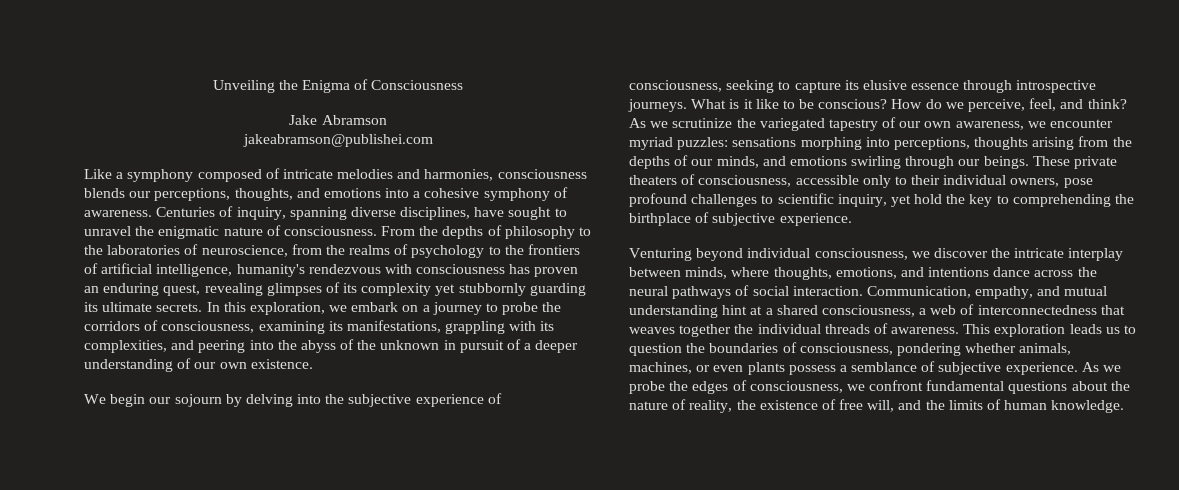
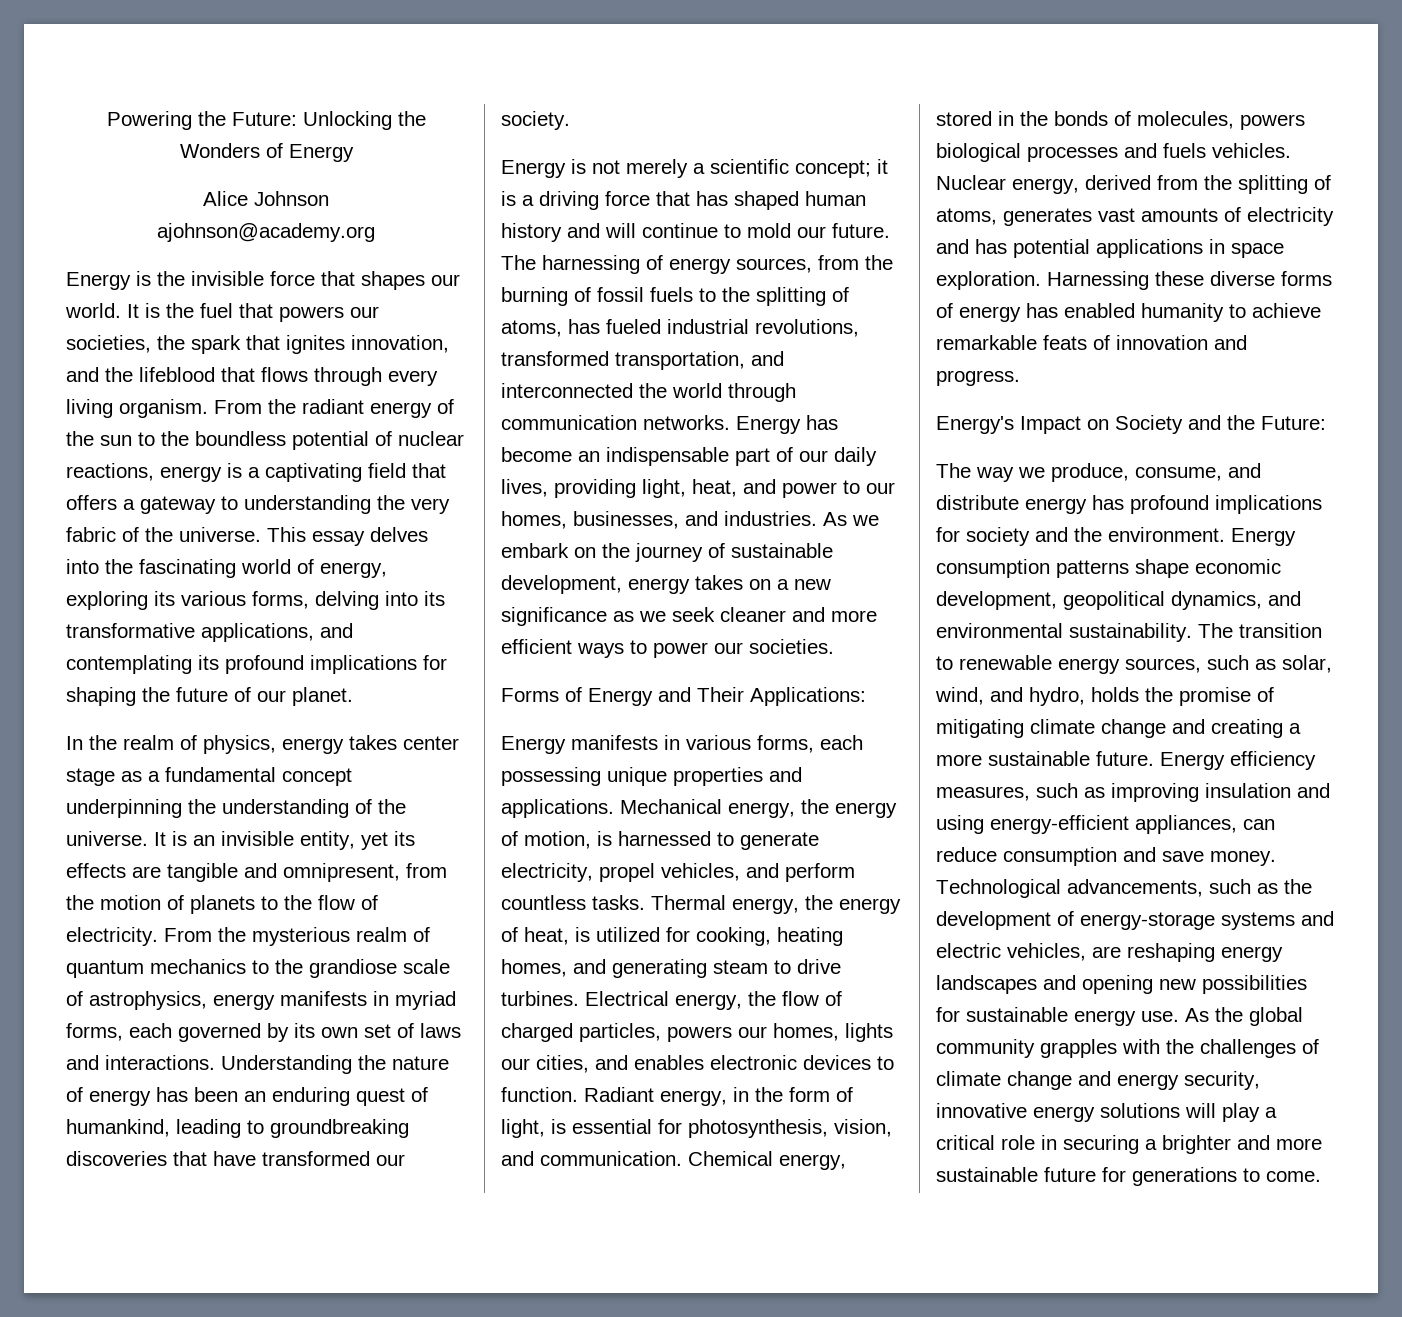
[212,79,464,93] [289,115,387,125] [242,134,433,147] [84,168,587,182] [84,187,568,201] [84,206,567,220] [84,225,592,239] [84,244,581,258] [84,263,579,277] [84,282,586,296] [84,302,562,315] [84,320,555,334] [84,339,579,353] [84,358,313,372] [84,393,502,407] [629,80,1097,93] [628,98,1127,112] [629,117,1114,131] [629,136,1132,150] [629,155,1118,169] [629,174,1093,188] [629,193,1135,207] [629,212,852,226] [629,248,1124,261] [629,267,1097,280] [629,285,1108,299] [629,304,1125,318] [629,323,1137,337] [629,342,1072,356] [629,361,1122,375] [629,380,1130,394] [629,399,1125,413] Unveiling the Enigma of Consciousness // Jake Abramson // jakeabramson@publishei.com // Like a symphony composed of intricate melodies and harmonies, consciousness blends our perceptions, thoughts, and emotions into a cohesive symphony of awareness. Centuries of inquiry, spanning diverse disciplines, have sought to unravel the enigmatic nature of consciousness. From the depths of philosophy to the laboratories of neuroscience, from the realms of psychology to the frontiers of artificial intelligence, humanity's rendezvous with consciousness has proven an enduring quest, revealing glimpses of its complexity yet stubbornly guarding its ultimate secrets. In this exploration, we embark on a journey to probe the corridors of consciousness, examining its manifestations, grappling with its complexities, and peering into the abyss of the unknown in pursuit of a deeper understanding of our own existence. // We begin our sojourn by delving into the subjective experience of consciousness, seeking to capture its elusive essence through introspective journeys. What is it like to be conscious? How do we perceive, feel, and think? As we scrutinize the variegated tapestry of our own awareness, we encounter myriad puzzles: sensations morphing into perceptions, thoughts arising from the depths of our minds, and emotions swirling through our beings. These private theaters of consciousness, accessible only to their individual owners, pose profound challenges to scientific inquiry, yet hold the key to comprehending the birthplace of subjective experience. // Venturing beyond individual consciousness, we discover the intricate interplay between minds, where thoughts, emotions, and intentions dance across the neural pathways of social interaction. Communication, empathy, and mutual understanding hint at a shared consciousness, a web of interconnectedness that weaves together the individual threads of awareness. This exploration leads us to question the boundaries of consciousness, pondering whether animals, machines, or even plants possess a semblance of subjective experience. As we probe the edges of consciousness, we confront fundamental questions about the nature of reality, the existence of free will, and the limits of human knowledge. -> [106,111,426,130] [179,143,354,162] [203,191,329,206] [157,223,375,242] [66,271,460,290] [65,303,379,322] [66,335,449,354] [66,367,438,386] [66,399,454,418] [66,431,464,450] [66,463,446,482] [66,495,450,514] [66,527,428,546] [66,559,387,578] [66,591,445,610] [66,623,353,642] [66,655,447,674] [66,687,353,706] [66,735,459,754] [66,767,352,786] [66,799,406,818] [66,831,415,850] [66,863,447,882] [66,895,378,914] [66,927,430,946] [66,959,450,978] [66,991,456,1010] [66,1023,461,1042] [66,1055,449,1074] [66,1087,428,1106] [66,1119,409,1138] [66,1151,405,1166] [501,111,570,130] [501,159,888,178] [501,191,866,210] [501,223,890,242] [501,255,893,274] [501,287,849,306] [501,319,859,337] [501,351,784,370] [501,383,796,402] [501,415,838,434] [501,447,877,466] [501,479,895,498] [501,511,879,529] [501,543,833,562] [501,575,831,594] [501,607,877,626] [501,639,834,658] [501,687,866,706] [501,735,863,754] [501,767,802,786] [501,799,897,818] [501,831,819,850] [501,863,855,882] [501,895,901,914] [501,927,843,946] [501,959,841,978] [501,991,842,1010] [501,1023,893,1042] [501,1055,894,1073] [501,1087,853,1106] [501,1119,892,1138] [501,1151,846,1170] [936,111,1305,130] [936,143,1291,162] [936,175,1331,194] [936,207,1334,226] [936,239,1284,258] [936,271,1332,290] [936,303,1321,322] [936,335,1247,350] [936,370,1020,386] [936,415,1326,434] [936,463,1261,482] [936,495,1322,514] [936,527,1296,546] [936,559,1281,578] [936,591,1301,610] [936,623,1322,642] [936,655,1332,674] [935,687,1274,706] [936,719,1301,738] [936,751,1316,770] [936,783,1330,802] [936,815,1275,834] [936,847,1276,866] [936,879,1312,898] [936,911,1334,930] [936,943,1283,962] [936,975,1307,994] [936,1007,1303,1026] [936,1039,1319,1058] [936,1071,1260,1090] [936,1103,1277,1122] [936,1135,1322,1154] [936,1167,1321,1186] Powering the Future: Unlocking the Wonders of Energy // Alice Johnson // ajohnson@academy.org // Energy is the invisible force that shapes our world. It is the fuel that powers our societies, the spark that ignites innovation, and the lifeblood that flows through every living organism. From the radiant energy of the sun to the boundless potential of nuclear reactions, energy is a captivating field that offers a gateway to understanding the very fabric of the universe. This essay delves into the fascinating world of energy, exploring its various forms, delving into its transformative applications, and contemplating its profound implications for shaping the future of our planet. // In the realm of physics, energy takes center stage as a fundamental concept underpinning the understanding of the universe. It is an invisible entity, yet its effects are tangible and omnipresent, from the motion of planets to the flow of electricity. From the mysterious realm of quantum mechanics to the grandiose scale of astrophysics, energy manifests in myriad forms, each governed by its own set of laws and interactions. Understanding the nature of energy has been an enduring quest of humankind, leading to groundbreaking discoveries that have transformed our society. // Energy is not merely a scientific concept; it is a driving force that has shaped human history and will continue to mold our future. The harnessing of energy sources, from the burning of fossil fuels to the splitting of atoms, has fueled industrial revolutions, transformed transportation, and interconnected the world through communication networks. Energy has become an indispensable part of our daily lives, providing light, heat, and power to our homes, businesses, and industries. As we embark on the journey of sustainable development, energy takes on a new significance as we seek cleaner and more efficient ways to power our societies. // Forms of Energy and Their Applications: // Energy manifests in various forms, each possessing unique properties and applications. Mechanical energy, the energy of motion, is harnessed to generate electricity, propel vehicles, and perform countless tasks. Thermal energy, the energy of heat, is utilized for cooking, heating homes, and generating steam to drive turbines. Electrical energy, the flow of charged particles, powers our homes, lights our cities, and enables electronic devices to function. Radiant energy, in the form of light, is essential for photosynthesis, vision, and communication. Chemical energy, stored in the bonds of molecules, powers biological processes and fuels vehicles. Nuclear energy, derived from the splitting of atoms, generates vast amounts of electricity and has potential applications in space exploration. Harnessing these diverse forms of energy has enabled humanity to achieve remarkable feats of innovation and progress. // Energy's Impact on Society and the Future: // The way we produce, consume, and distribute energy has profound implications for society and the environment. Energy consumption patterns shape economic development, geopolitical dynamics, and environmental sustainability. The transition to renewable energy sources, such as solar, wind, and hydro, holds the promise of mitigating climate change and creating a more sustainable future. Energy efficiency measures, such as improving insulation and using energy-efficient appliances, can reduce consumption and save money. Technological advancements, such as the development of energy-storage systems and electric vehicles, are reshaping energy landscapes and opening new possibilities for sustainable energy use. As the global community grapples with the challenges of climate change and energy security, innovative energy solutions will play a critical role in securing a brighter and more sustainable future for generations to come.

